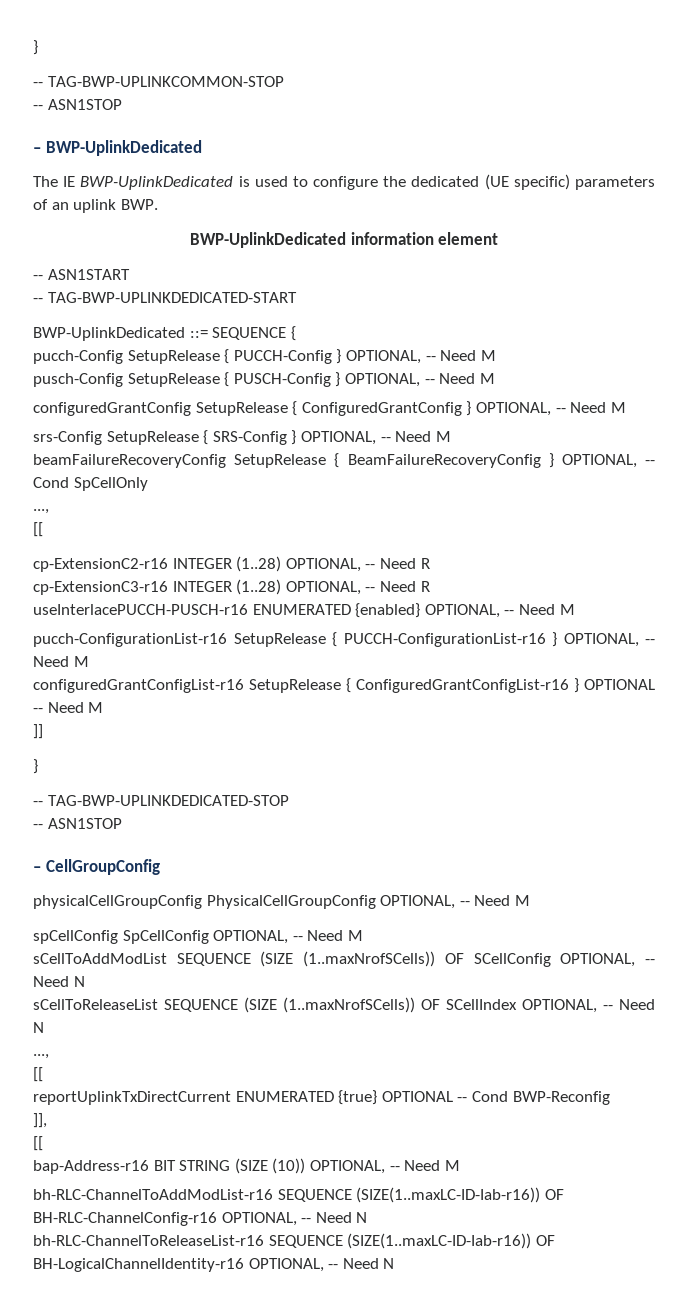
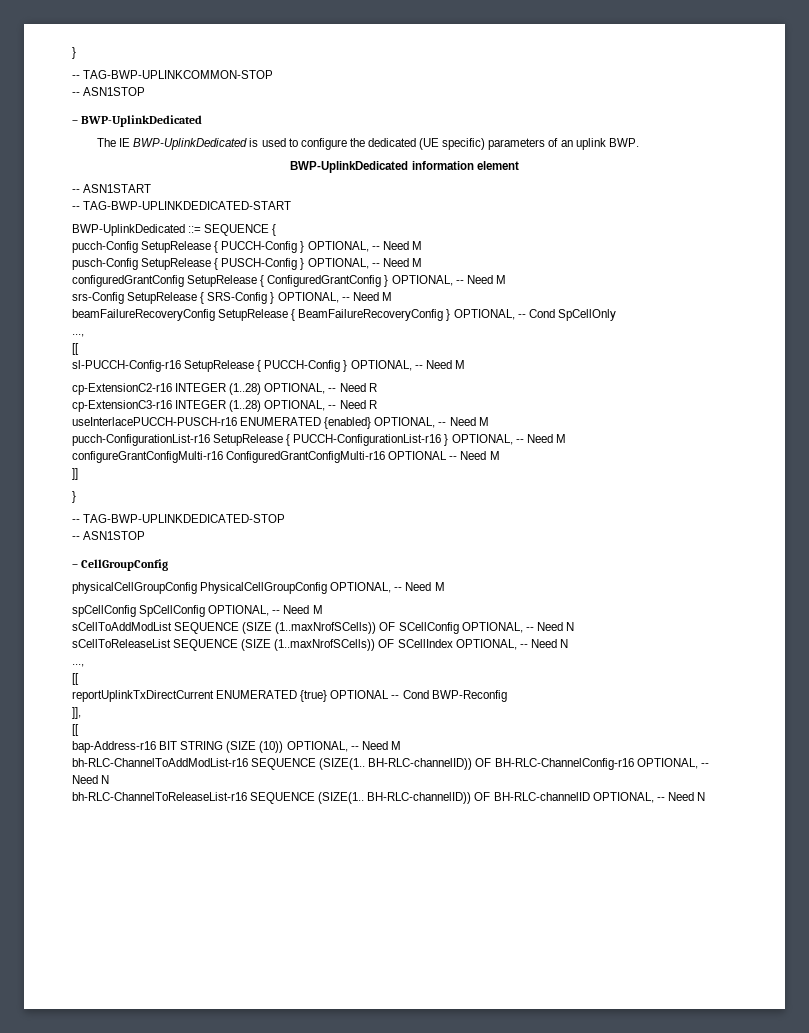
(43, 529) none -> [72,360,465,372] // sl-PUCCH-Config-r16 SetupRelease { PUCCH-Config } OPTIONAL, -- Need M
[33,678,579,693] configuredGrantConfigList-r16 SetupRelease { ConfiguredGrantConfigList-r16 } -> [72,451,386,463] configureGrantConfigMulti-r16 ConfiguredGrantConfigMulti-r16
[356,1187,541,1203] (SIZE(1..maxLC-ID-Iab-r16)) -> [319,758,473,770] (SIZE(1.. BH-RLC-channelID))
[347,1233,555,1249] [33,1258,244,1272] (SIZE(1..maxLC-ID-Iab-r16)) OF BH-LogicalChannelIdentity-r16 -> [318,792,590,804] (SIZE(1.. BH-RLC-channelID)) OF BH-RLC-channelID

